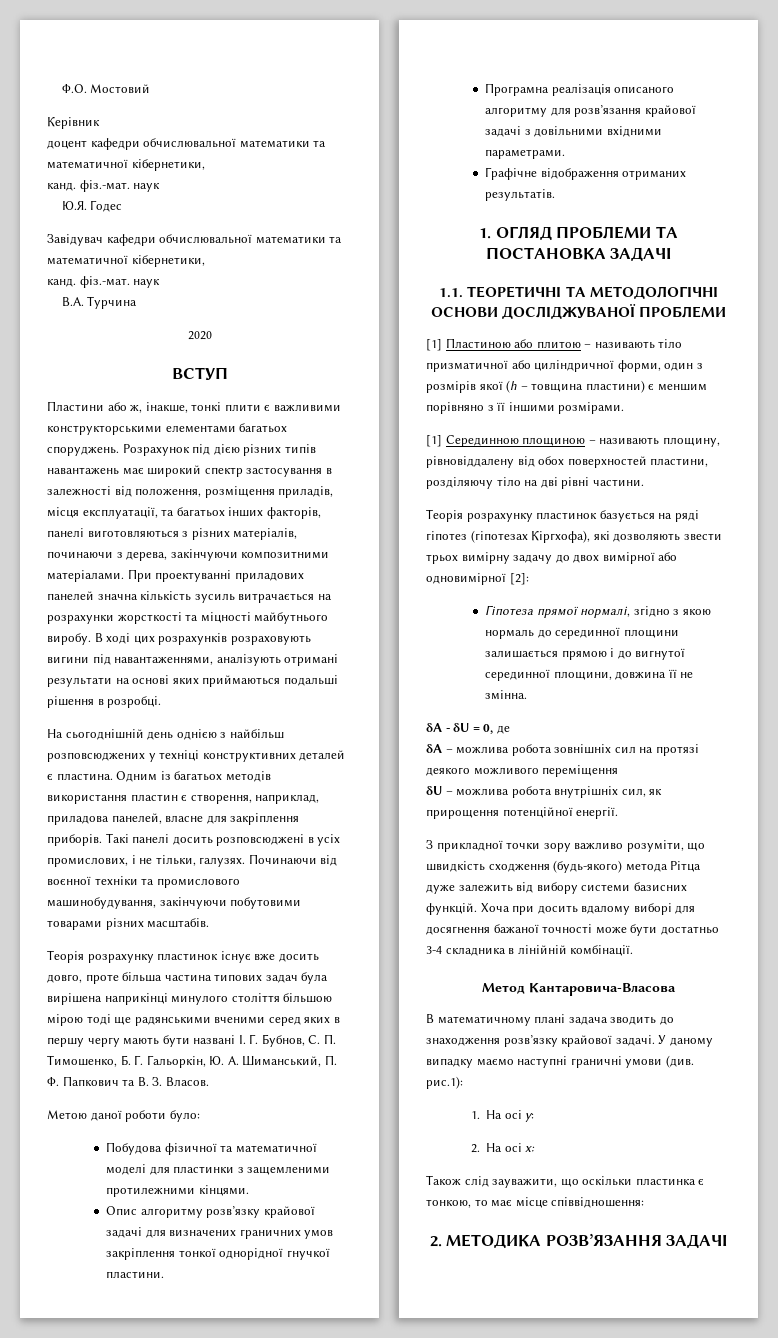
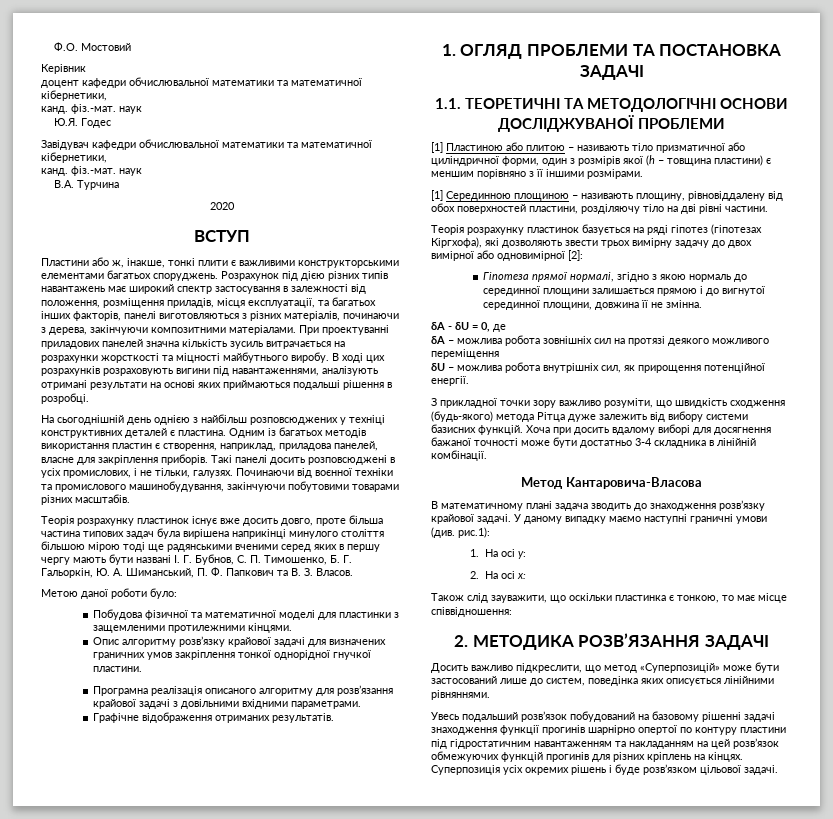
(728, 1241) none -> [431,662,779,673] [431,676,774,686] [431,690,490,700] [431,711,775,722] [431,725,786,735] [431,738,779,749] [431,751,743,762] [431,764,778,775] // Досить важливо підкреслити, що метод «Суперпозицій» може бути застосований лише до систем, поведінка яких описується лінійними рівняннями. // Увесь подальший розв’язок побудований на базовому рішенні задачі знаходження функції прогинів шарнірно опертої по контуру пластини під гідростатичним навантаженням та накладанням на цей розв’язок обмежуючих функцій прогинів для різних кріплень на кінцях. Суперпозиція усіх окремих рішень і буде розв’язком цільової задачі.

